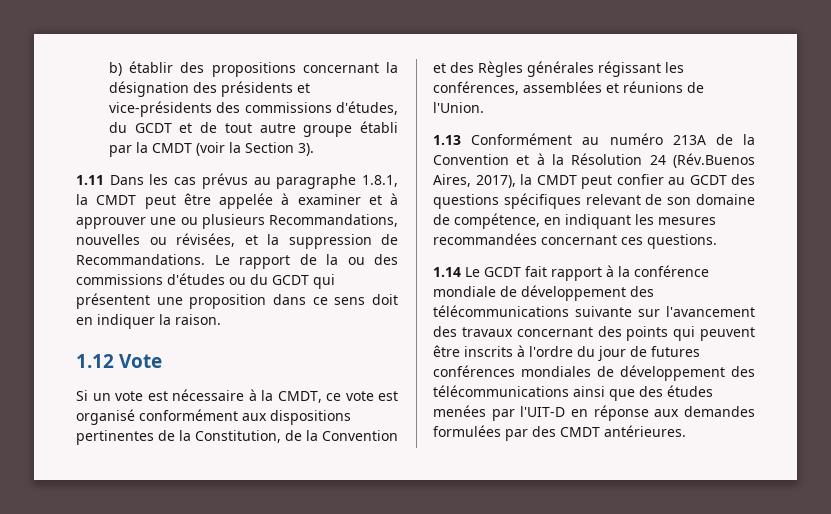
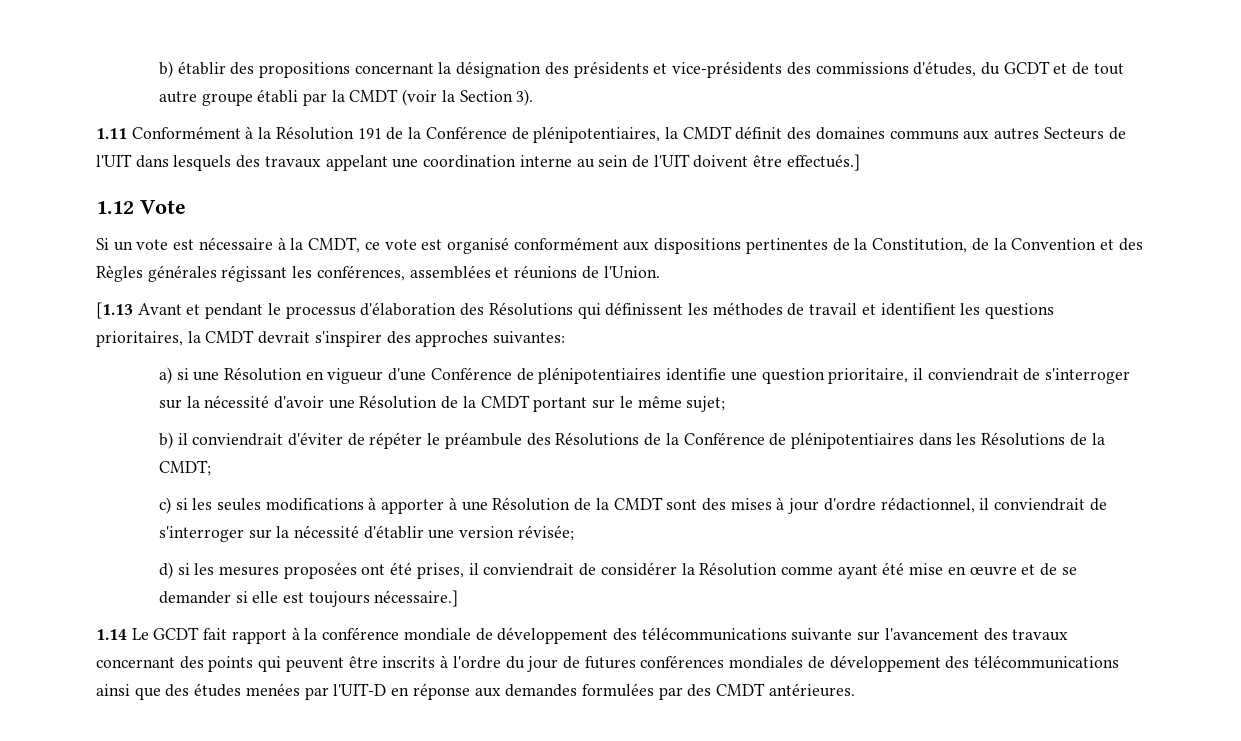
[109,173,398,189] [76,193,398,209] [76,214,398,229] [76,233,398,249] [76,254,398,269] [76,273,335,289] [76,293,398,309] [76,314,221,329] Dans les cas prévus au paragraphe 1.8.1, la CMDT peut être appelée à examiner et à approuver une ou plusieurs Recommandations, nouvelles ou révisées, et la suppression de Recommandations. Le rapport de la ou des commissions d'études ou du GCDT qui présentent une proposition dans ce sens doit en indiquer la raison. -> [131,126,1126,143] [96,154,860,171] Conformément à la Résolution 191 de la Conférence de plénipotentiaires, la CMDT définit des domaines communs aux autres Secteurs de l'UIT dans lesquels des travaux appelant une coordination interne au sein de l'UIT doivent être effectués.]
[433,133,755,145] [433,153,755,168] [433,174,755,189] [433,193,755,209] [433,213,716,229] [433,233,717,249] 1.13 Conformément au numéro 213A de la Convention et à la Résolution 24 (Rév.Buenos Aires, 2017), la CMDT peut confier au GCDT des questions spécifiques relevant de son domaine de compétence, en indiquant les mesures recommandées concernant ces questions. -> [96,302,1055,319] [96,330,566,347] [158,367,1131,384] [158,395,726,412] [158,432,1105,449] [158,460,211,476] [158,497,1107,514] [158,525,574,542] [158,562,1077,579] [158,590,459,607] [1.13 Avant et pendant le processus d'élaboration des Résolutions qui définissent les méthodes de travail et identifient les questions prioritaires, la CMDT devrait s'inspirer des approches suivantes: // a) si une Résolution en vigueur d'une Conférence de plénipotentiaires identifie une question prioritaire, il conviendrait de s'interroger sur la nécessité d'avoir une Résolution de la CMDT portant sur le même sujet; // b) il conviendrait d'éviter de répéter le préambule des Résolutions de la Conférence de plénipotentiaires dans les Résolutions de la CMDT; // c) si les seules modifications à apporter à une Résolution de la CMDT sont des mises à jour d'ordre rédactionnel, il conviendrait de s'interroger sur la nécessité d'établir une version révisée; // d) si les mesures proposées ont été prises, il conviendrait de considérer la Résolution comme ayant été mise en œuvre et de se demander si elle est toujours nécessaire.]

